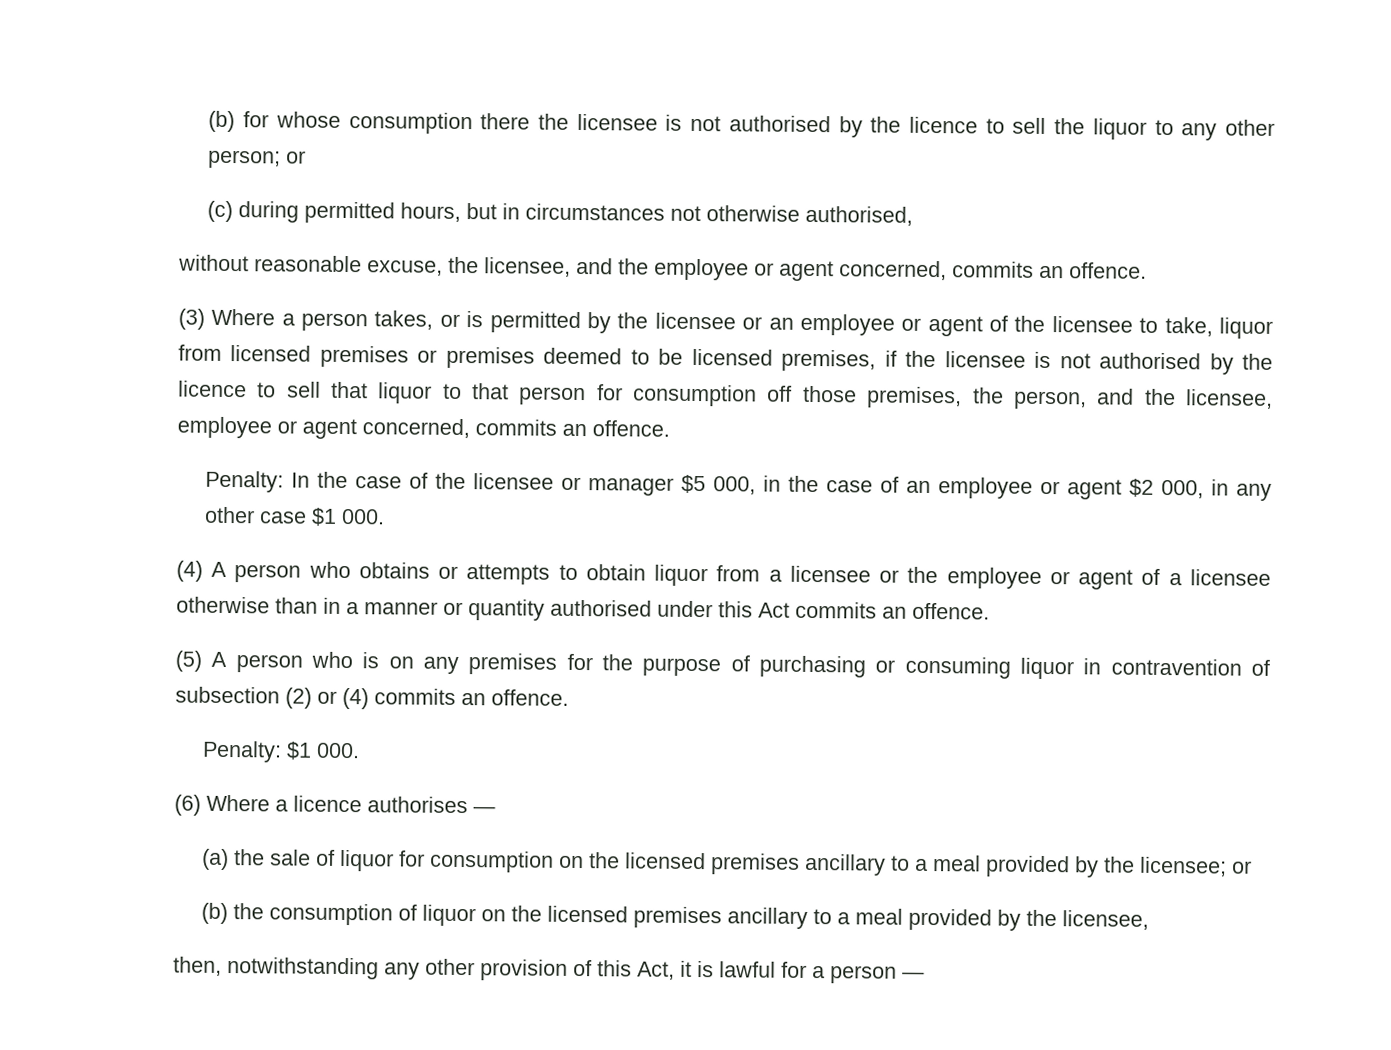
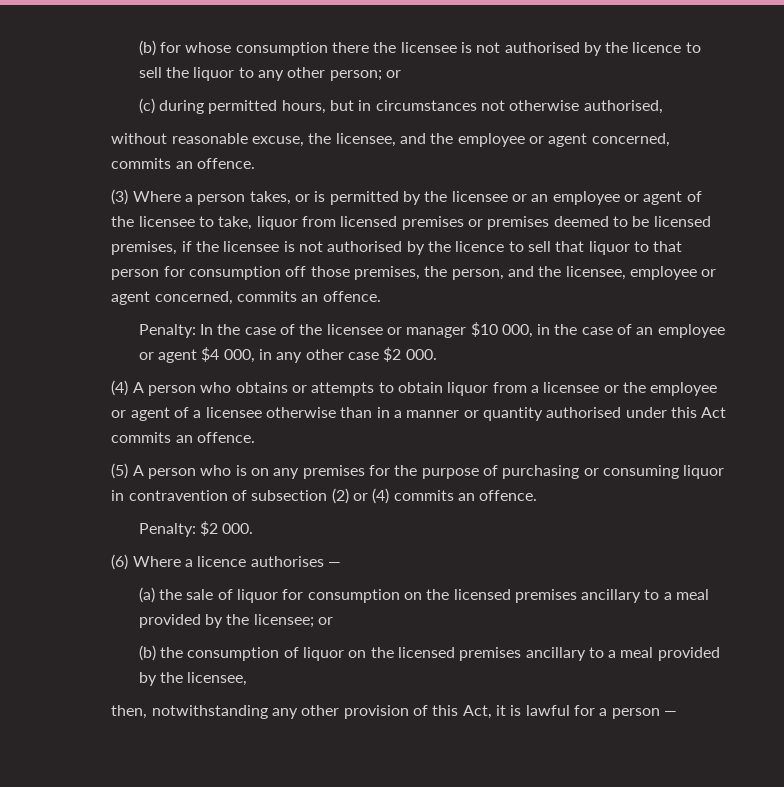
[681,474,707,494] $5 -> [470,322,498,337] $10
[1129,478,1155,497] $2 -> [201,347,220,362] $4
[311,507,338,526] $1 -> [383,347,402,362] $2
[286,741,313,760] $1 -> [199,521,218,536] $2

